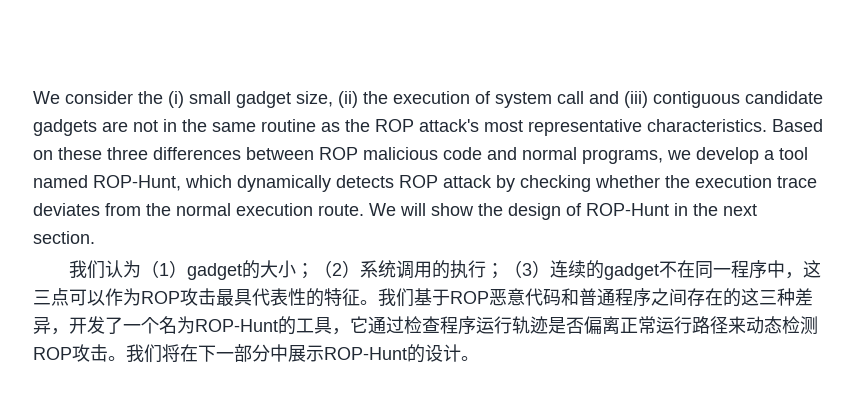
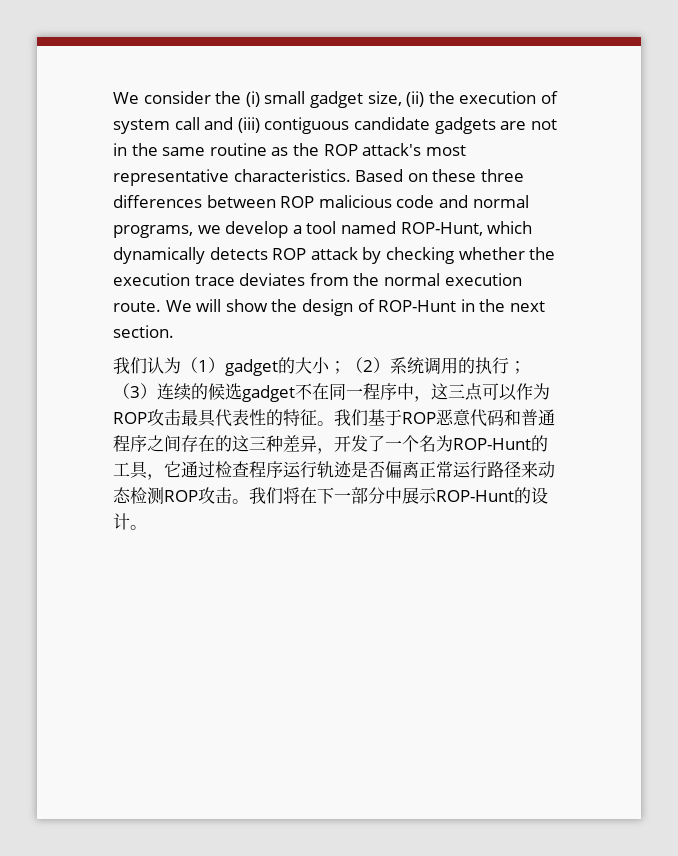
(605, 269) none -> [208,383,242,400] 候选

